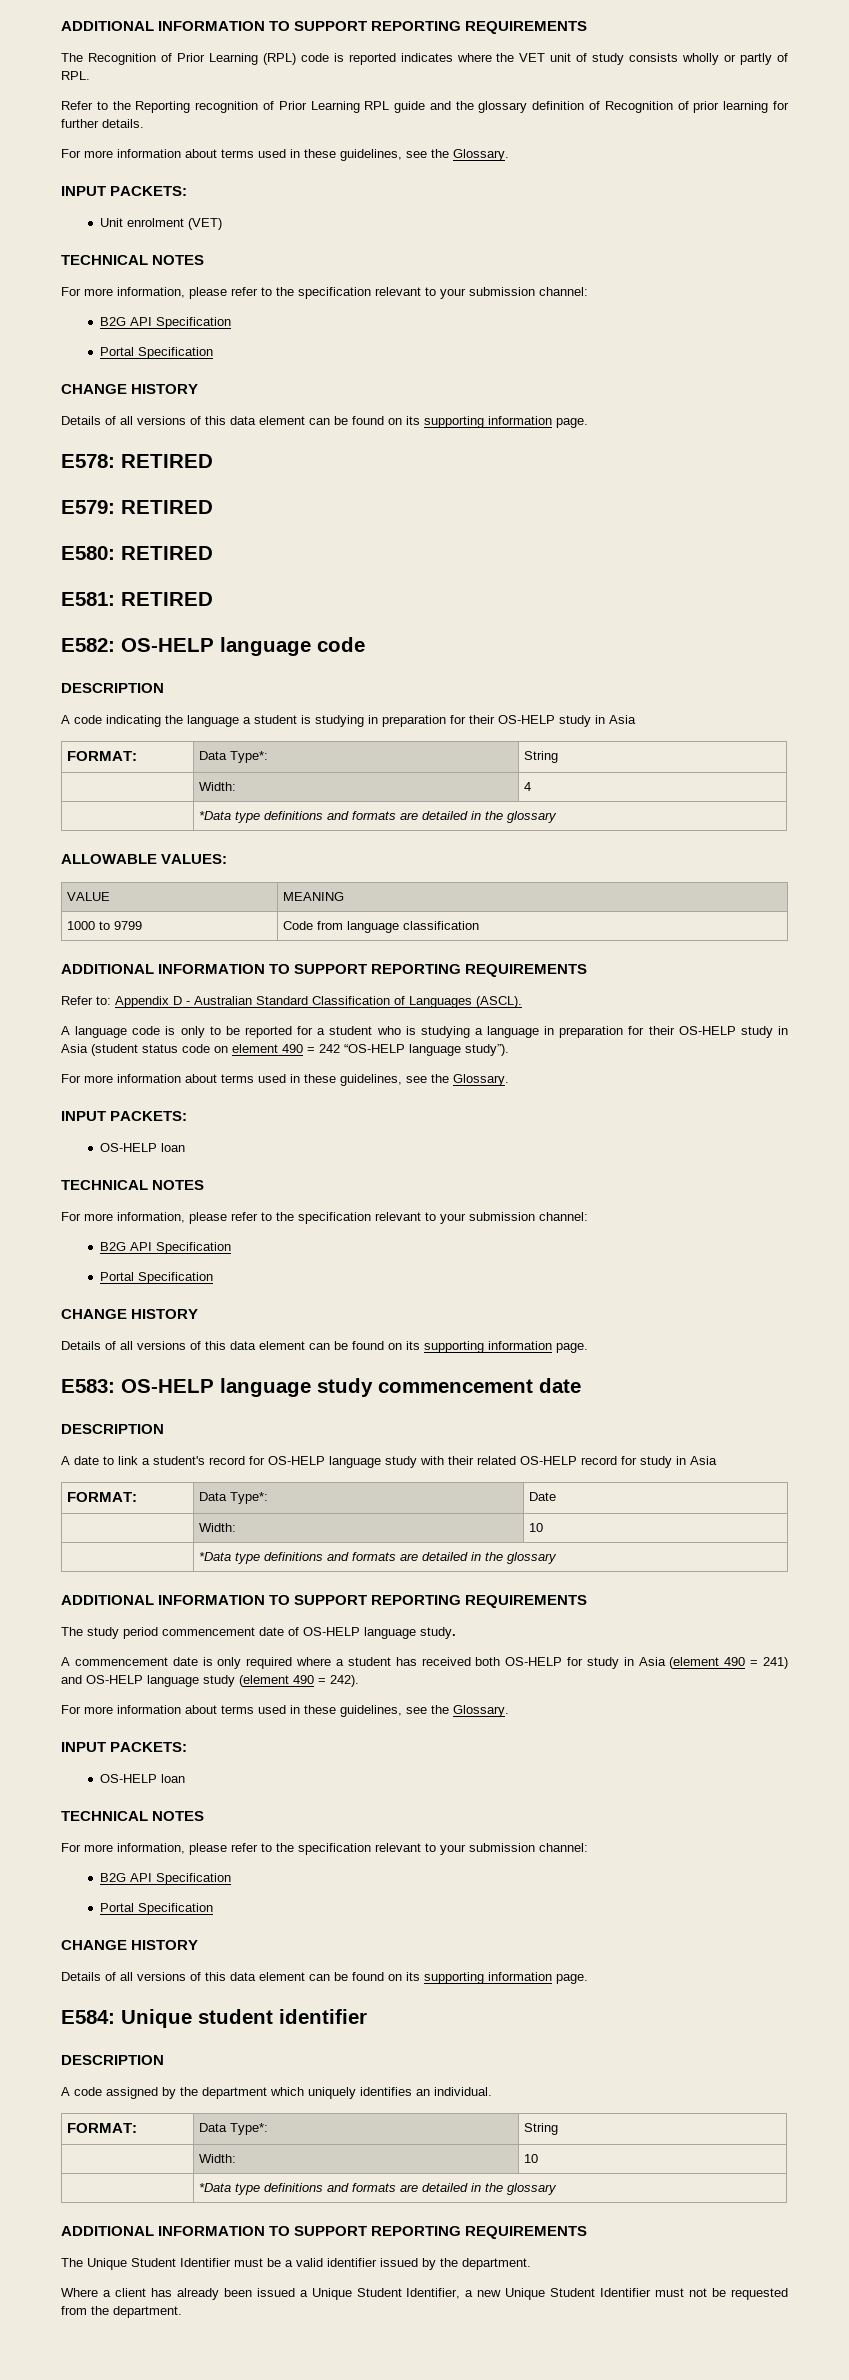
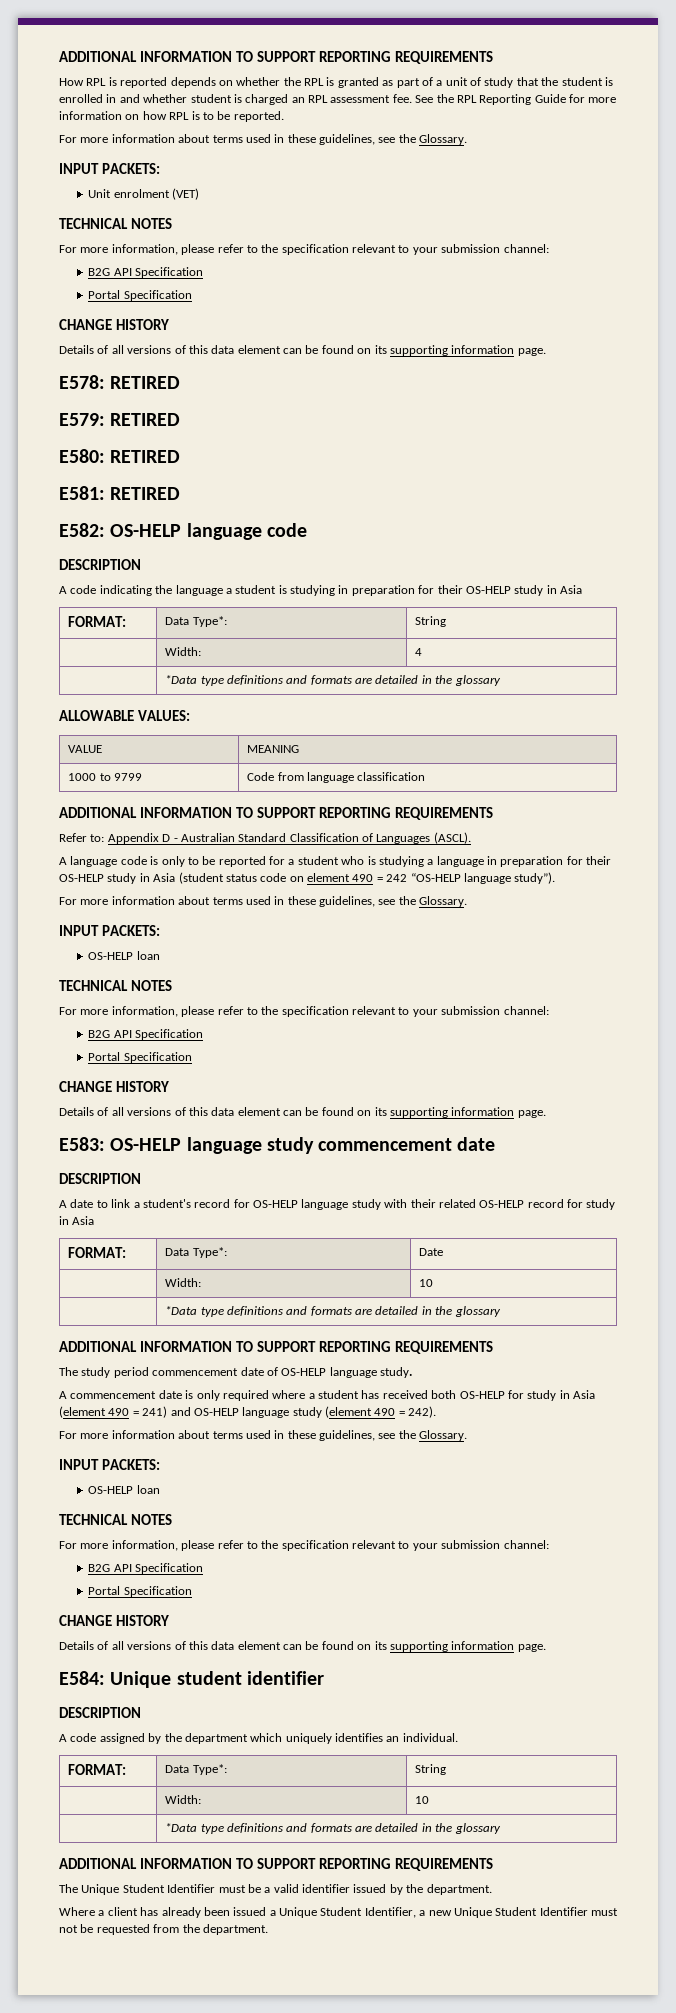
[61,21,588,34] [61,53,789,65] [61,71,90,80] [61,101,789,113] [61,119,144,128] ADDITIONAL INFORMATION TO SUPPORT REPORTING REQUIREMENTS // The Recognition of Prior Learning (RPL) code is reported indicates where the VET unit of study consists wholly or partly of RPL. // Refer to the Reporting recognition of Prior Learning RPL guide and the glossary definition of Recognition of prior learning for further details. -> [59,51,493,64] [59,77,613,88] [59,94,617,105] [59,111,284,122] ADDITIONAL INFORMATION TO SUPPORT REPORTING REQUIREMENTS // How RPL is reported depends on whether the RPL is granted as part of a unit of study that the student is enrolled in and whether student is charged an RPL assessment fee. See the RPL Reporting Guide for more information on how RPL is to be reported.

